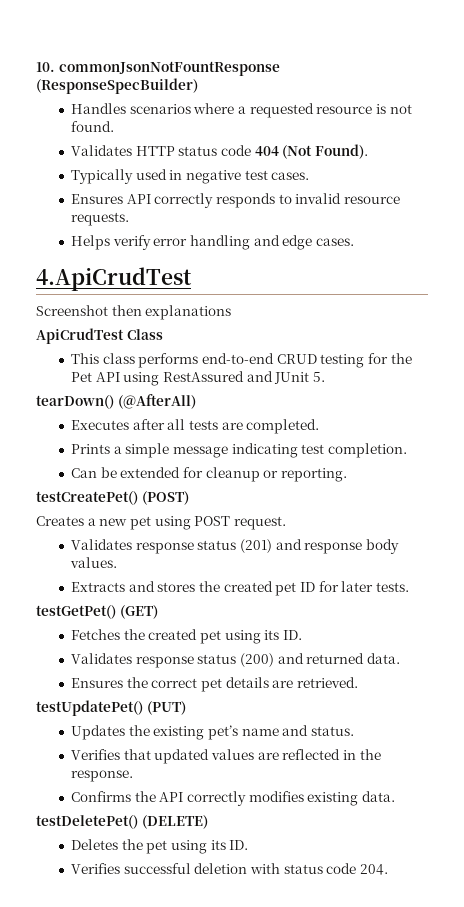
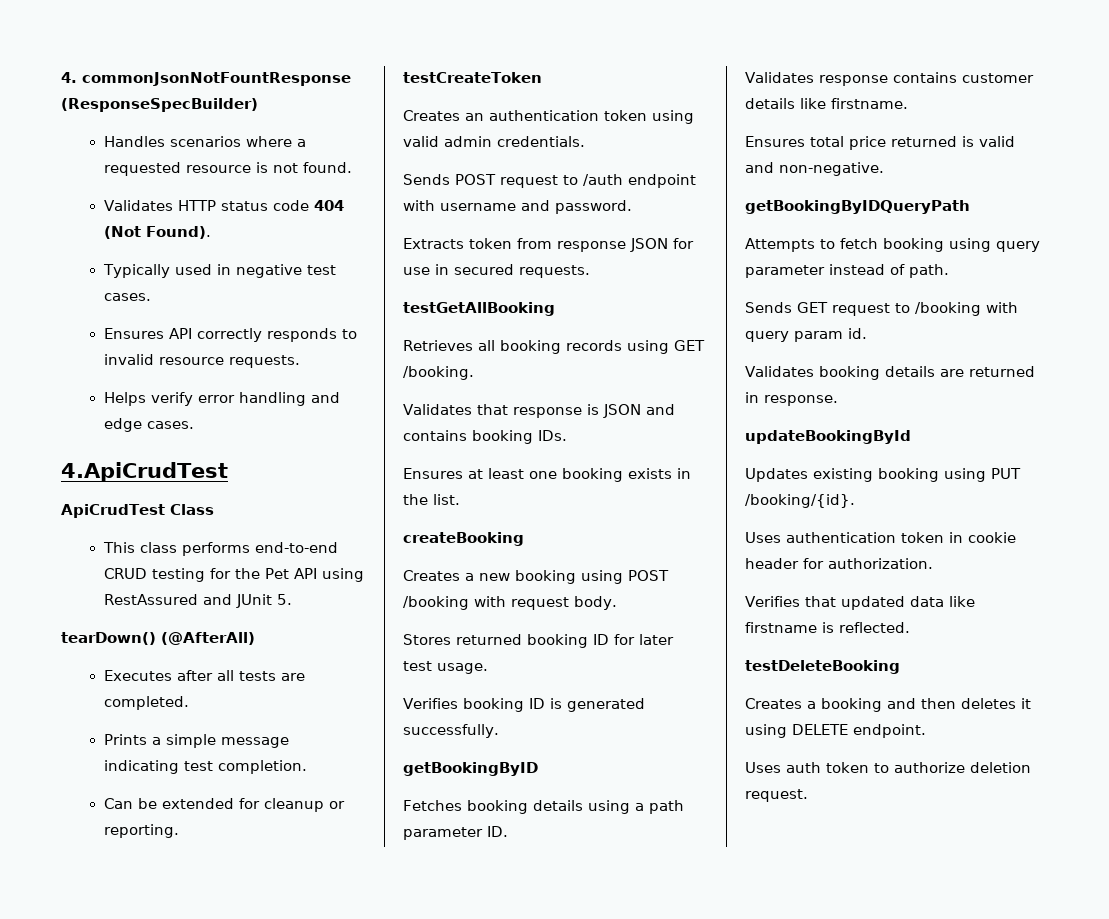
[36,62,55,72] 10. -> [61,72,77,83] 4.
[36,305,232,320] // Screenshot then explanations -> (228, 472) none
[36,491,189,505] testCreatePet() (POST) -> [403,72,542,83] [403,110,694,124] [403,136,585,147] [403,174,696,188] [403,200,632,214] [403,238,694,252] [403,264,590,278] [403,302,555,316] [403,340,705,354] [403,366,474,380] [403,404,675,418] [403,430,567,444] [403,468,691,482] [403,494,460,505] [403,532,524,546] testCreateToken // Creates an authentication token using valid admin credentials. // Sends POST request to /auth endpoint with username and password. // Extracts token from response JSON for use in secured requests. // testGetAllBooking // Retrieves all booking records using GET /booking. // Validates that response is JSON and contains booking IDs. // Ensures at least one booking exists in the list. // createBooking
[129,516,151,530] pet -> [515,570,576,584] booking
[233,516,286,530] [71,539,400,554] [70,557,118,568] [71,581,410,596] [36,605,158,619] [71,629,303,644] [71,653,401,668] [71,677,359,692] [36,700,186,716] [71,725,355,740] [71,749,381,764] [71,770,134,782] [71,791,396,806] [36,815,208,829] [71,839,249,854] [71,863,389,875] request. // Validates response status (201) and response body values. // Extracts and stores the created pet ID for later tests. // testGetPet() (GET) // Fetches the created pet using its ID. // Validates response status (200) and returned data. // Ensures the correct pet details are retrieved. // testUpdatePet() (PUT) // Updates the existing pet’s name and status. // Verifies that updated values are reflected in the response. // Confirms the API correctly modifies existing data. // testDeletePet() (DELETE) // Deletes the pet using its ID. // Verifies successful deletion with status code 204. -> [403,596,617,610] [403,634,674,648] [403,661,488,674] [403,698,645,712] [403,724,499,738] [403,762,538,776] [403,800,684,814] [403,826,508,840] [745,72,1034,86] [745,98,908,109] [745,136,1015,150] [745,162,884,176] [745,200,970,214] [745,238,1040,252] [745,264,949,278] [745,302,1018,316] [745,328,867,342] [745,366,1035,380] [745,392,838,406] [745,430,911,444] [745,468,1021,482] [745,494,855,508] [745,532,1016,543] [745,558,933,569] [745,596,975,610] [745,622,910,633] [745,660,900,674] [745,698,1031,712] [745,724,926,738] [745,762,1031,773] [745,789,808,802] /booking with request body. // Stores returned booking ID for later test usage. // Verifies booking ID is generated successfully. // getBookingByID // Fetches booking details using a path parameter ID. // Validates response contains customer details like firstname. // Ensures total price returned is valid and non-negative. // getBookingByIDQueryPath // Attempts to fetch booking using query parameter instead of path. // Sends GET request to /booking with query param id. // Validates booking details are returned in response. // updateBookingById // Updates existing booking using PUT /booking/{id}. // Uses authentication token in cookie header for authorization. // Verifies that updated data like firstname is reflected. // testDeleteBooking // Creates a booking and then deletes it using DELETE endpoint. // Uses auth token to authorize deletion request.

